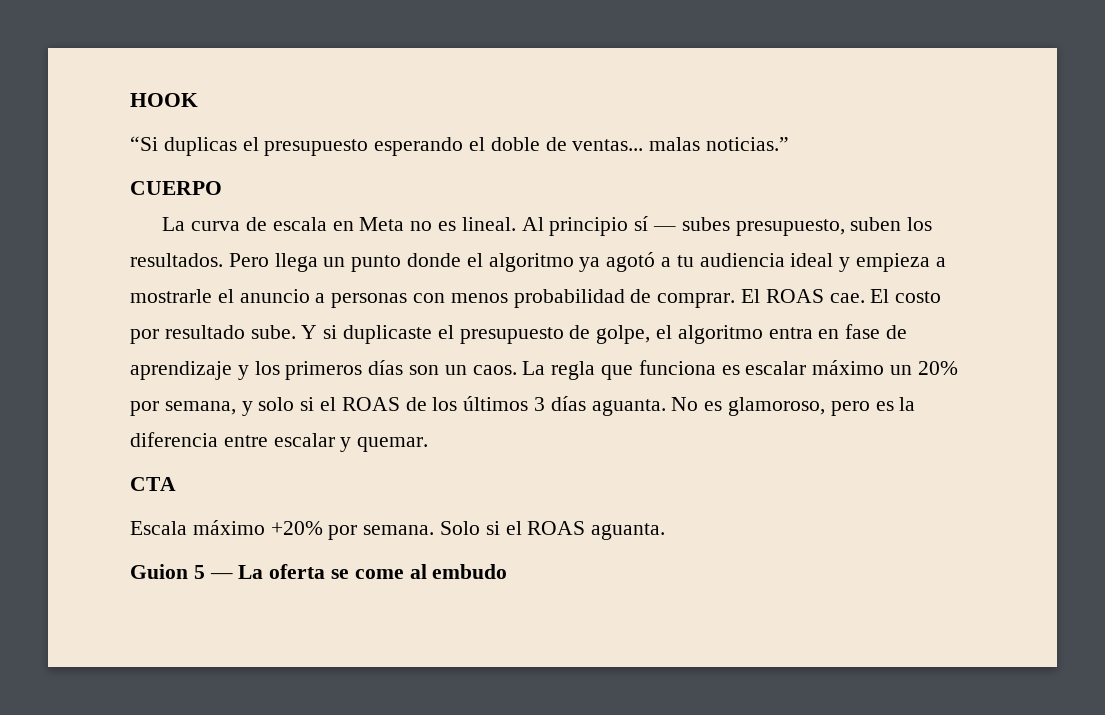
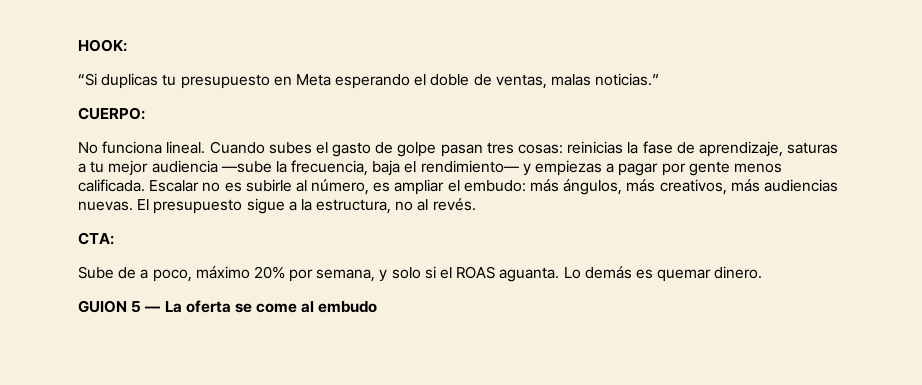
[130,93,198,107] HOOK -> [78,39,127,52] HOOK:
[242,137,369,156] el presupuesto -> [162,74,331,89] tu presupuesto en Meta
[572,139,644,151] ventas... -> [495,74,547,89] ventas,
[130,181,222,195] [162,216,933,236] [130,252,946,272] [130,289,942,308] [130,324,908,344] [130,360,913,380] CUERPO // La curva de escala en Meta no es lineal. Al principio sí — subes presupuesto, suben los resultados. Pero llega un punto donde el algoritmo ya agotó a tu audiencia ideal y empieza a mostrarle el anuncio a personas con menos probabilidad de comprar. El ROAS cae. El costo por resultado sube. Y si duplicaste el presupuesto de golpe, el algoritmo entra en fase de aprendizaje y los primeros días son un caos. La regla que funciona es escalar máximo un -> [78,107,145,120] [78,141,839,157] [78,160,782,176] [78,179,838,195] [78,198,476,214] [78,232,114,245] [78,266,250,282] CUERPO: // No funciona lineal. Cuando subes el gasto de golpe pasan tres cosas: reinicias la fase de aprendizaje, saturas a tu mejor audiencia —sube la frecuencia, baja el rendimiento— y empiezas a pagar por gente menos calificada. Escalar no es subirle al número, es ampliar el embudo: más ángulos, más creativos, más audiencias nuevas. El presupuesto sigue a la estructura, no al revés. // CTA: // Sube de a poco, máximo
[405,396,916,416] [130,432,429,452] [130,477,176,491] [130,520,666,540] [130,564,188,579] de los últimos 3 días aguanta. No es glamoroso, pero es la diferencia entre escalar y quemar. // CTA // Escala máximo +20% por semana. Solo si el ROAS aguanta. // Guion -> [499,266,763,282] [78,300,127,313] aguanta. Lo demás es quemar dinero. // GUION

